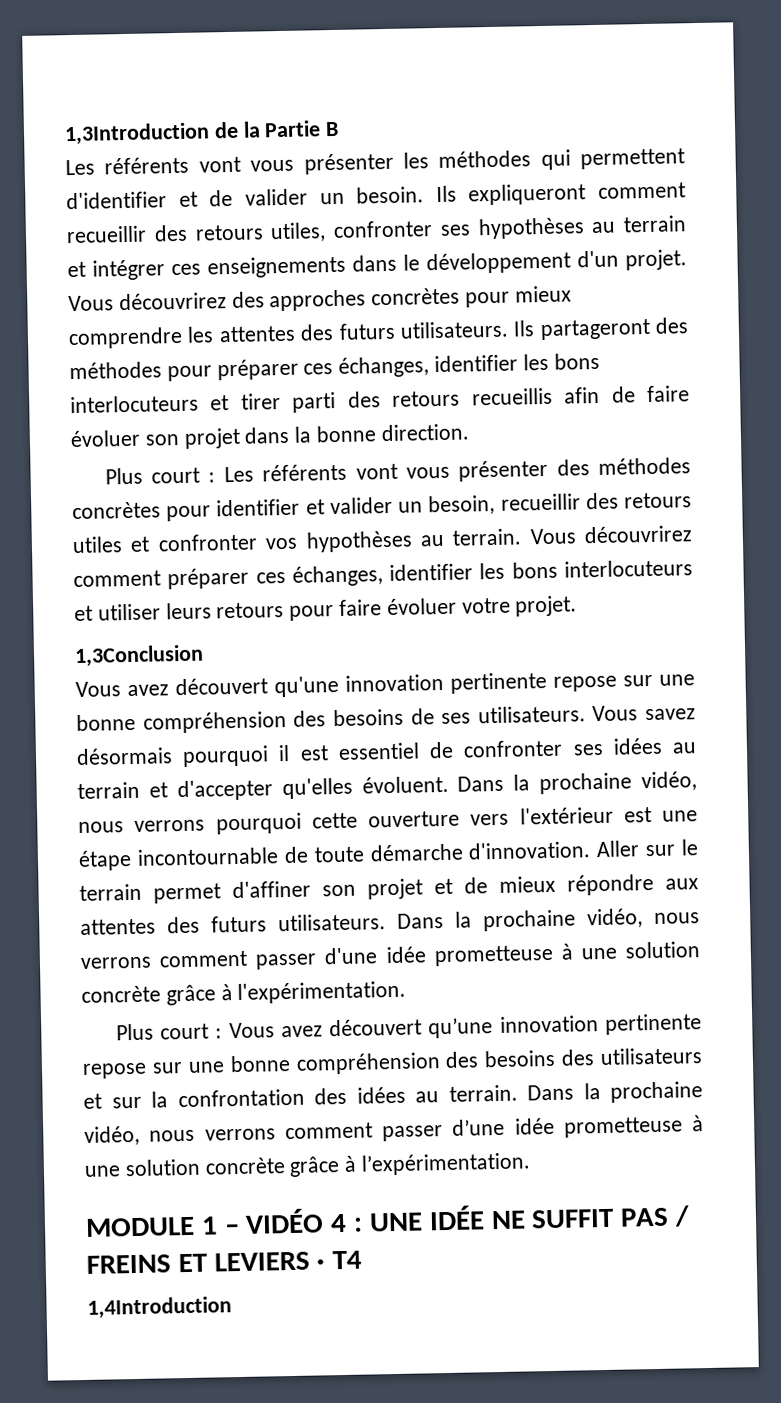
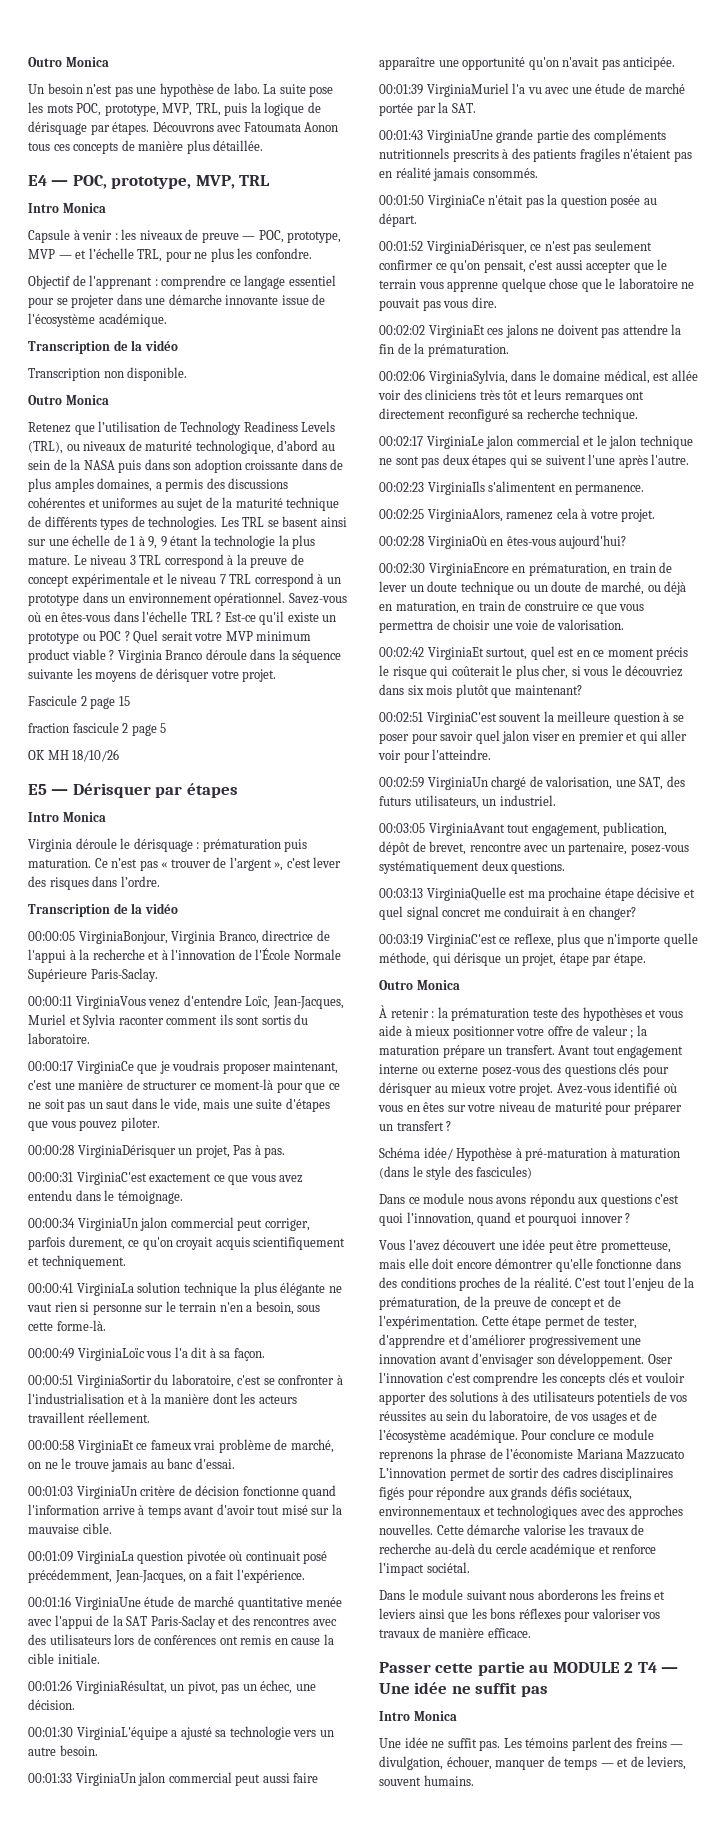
[64,120,340,146] [65,148,685,176] [66,182,686,210] [66,215,687,244] [67,249,687,281] [68,285,572,312] [68,317,688,350] [69,352,600,382] [70,385,691,414] [70,423,469,449] [104,457,692,485] [72,492,692,522] [72,525,692,554] [73,559,693,590] [74,595,578,622] [74,644,204,668] [75,672,695,698] [76,705,696,734] [76,737,697,767] [77,771,697,802] [78,806,698,835] [78,839,699,872] [79,873,699,904] [80,908,700,935] [80,941,700,970] [81,980,407,1006] [115,1013,702,1041] [82,1047,702,1079] [83,1081,703,1109] [84,1115,704,1146] [84,1152,532,1178] [85,1205,691,1237] [86,1250,363,1274] [87,1296,232,1319] 1,3Introduction de la Partie B // Les référents vont vous présenter les méthodes qui permettent d'identifier et de valider un besoin. Ils expliqueront comment recueillir des retours utiles, confronter ses hypothèses au terrain et intégrer ces enseignements dans le développement d'un projet. Vous découvrirez des approches concrètes pour mieux comprendre les attentes des futurs utilisateurs. Ils partageront des méthodes pour préparer ces échanges, identifier les bons interlocuteurs et tirer parti des retours recueillis afin de faire évoluer son projet dans la bonne direction. // Plus court : Les référents vont vous présenter des méthodes concrètes pour identifier et valider un besoin, recueillir des retours utiles et confronter vos hypothèses au terrain. Vous découvrirez comment préparer ces échanges, identifier les bons interlocuteurs et utiliser leurs retours pour faire évoluer votre projet. // 1,3Conclusion // Vous avez découvert qu'une innovation pertinente repose sur une bonne compréhension des besoins de ses utilisateurs. Vous savez désormais pourquoi il est essentiel de confronter ses idées au terrain et d'accepter qu'elles évoluent. Dans la prochaine vidéo, nous verrons pourquoi cette ouverture vers l'extérieur est une étape incontournable de toute démarche d'innovation. Aller sur le terrain permet d'affiner son projet et de mieux répondre aux attentes des futurs utilisateurs. Dans la prochaine vidéo, nous verrons comment passer d'une idée prometteuse à une solution concrète grâce à l'expérimentation. // Plus court : Vous avez découvert qu’une innovation pertinente repose sur une bonne compréhension des besoins des utilisateurs et sur la confrontation des idées au terrain. Dans la prochaine vidéo, nous verrons comment passer d’une idée prometteuse à une solution concrète grâce à l’expérimentation. // MODULE 1 – VIDÉO 4 : UNE IDÉE NE SUFFIT PAS / FREINS ET LEVIERS · T4 // 1,4Introduction -> [28,57,109,67] [28,83,334,97] [28,102,321,116] [28,121,339,135] [28,140,264,154] [28,175,271,189] [28,203,106,213] [28,229,342,243] [28,248,312,262] [28,275,336,289] [28,294,326,308] [28,313,167,327] [28,340,178,354] [28,367,188,381] [28,395,109,405] [28,421,336,435] [28,440,335,454] [28,459,344,473] [28,478,289,492] [28,497,340,511] [28,516,347,530] [28,535,316,549] [28,554,304,568] [28,573,341,587] [28,592,347,606] [28,611,337,625] [28,630,312,644] [28,649,342,663] [28,668,277,682] [28,695,130,709] [28,722,167,736] [28,749,120,762] [28,783,238,798] [28,812,106,822] [28,838,308,852] [28,857,342,871] [28,876,160,890] [28,903,178,917] [28,930,330,944] [28,948,341,963] [28,968,158,982] [28,995,344,1009] [28,1014,309,1028] [28,1033,90,1044] [28,1060,339,1074] [28,1079,340,1093] [28,1098,330,1112] [28,1117,160,1131] [28,1145,286,1158] [28,1172,304,1185] [28,1190,183,1204] [28,1217,310,1231] [28,1236,346,1250] [28,1255,126,1269] [28,1282,342,1296] [27,1301,321,1315] [28,1320,106,1331] [28,1347,265,1361] [28,1374,343,1388] [28,1393,297,1404] [28,1412,150,1423] [28,1439,334,1453] [28,1458,235,1472] [28,1485,337,1499] [28,1504,342,1518] [28,1523,112,1534] [28,1551,328,1564] [28,1569,305,1583] [28,1596,343,1610] [28,1615,337,1629] [28,1634,334,1645] [28,1653,100,1664] [28,1680,316,1694] [28,1699,75,1710] [28,1726,334,1740] [28,1745,98,1756] [28,1772,319,1786] [379,57,676,70] [379,83,686,97] [379,102,476,116] [379,129,666,143] [379,148,692,162] [379,167,538,181] [379,194,657,208] [379,213,417,227] [379,240,652,254] [379,259,668,273] [379,278,695,292] [379,297,497,311] [379,324,682,338] [379,343,509,357] [379,370,698,384] [378,389,645,403] [379,408,639,422] [379,435,693,449] [379,454,690,468] [379,481,645,495] [379,508,656,522] [379,535,627,549] [379,562,673,576] [379,581,687,595] [379,600,645,614] [379,619,625,633] [379,646,689,660] [379,665,684,679] [379,684,582,698] [379,711,684,725] [379,730,688,744] [378,749,492,763] [379,776,685,790] [379,795,556,809] [379,822,668,836] [379,841,689,855] [379,860,566,874] [379,887,695,901] [379,906,636,920] [379,933,698,947] [379,952,646,966] [379,980,460,990] [379,1005,683,1021] [379,1025,647,1039] [379,1045,684,1058] [379,1063,669,1077] [379,1082,677,1096] [378,1101,682,1115] [379,1121,452,1131] [379,1147,681,1161] [379,1166,533,1180] [379,1193,680,1207] [379,1212,631,1226] [379,1239,671,1253] [379,1258,681,1272] [379,1277,695,1291] [379,1296,621,1310] [379,1315,637,1329] [379,1334,642,1348] [379,1353,673,1367] [379,1372,685,1386] [379,1391,688,1405] [379,1410,657,1424] [379,1429,654,1443] [379,1448,685,1462] [379,1467,674,1481] [379,1486,633,1500] [379,1505,683,1519] [379,1524,645,1535] [379,1543,657,1557] [379,1562,470,1576] [379,1589,666,1600] [379,1608,661,1622] [379,1627,531,1638] [379,1661,679,1676] [379,1682,548,1697] [379,1711,457,1721] [379,1737,684,1751] [379,1756,687,1770] [379,1775,474,1786] Outro Monica // Un besoin n’est pas une hypothèse de labo. La suite pose les mots POC, prototype, MVP, TRL, puis la logique de dérisquage par étapes. Découvrons avec Fatoumata Aonon tous ces concepts de manière plus détaillée. // E4 — POC, prototype, MVP, TRL // Intro Monica // Capsule à venir : les niveaux de preuve — POC, prototype, MVP — et l’échelle TRL, pour ne plus les confondre. // Objectif de l'apprenant : comprendre ce langage essentiel pour se projeter dans une démarche innovante issue de l'écosystème académique. // Transcription de la vidéo // Transcription non disponible. // Outro Monica // Retenez que l’utilisation de Technology Readiness Levels (TRL), ou niveaux de maturité technologique, d’abord au sein de la NASA puis dans son adoption croissante dans de plus amples domaines, a permis des discussions cohérentes et uniformes au sujet de la maturité technique de différents types de technologies. Les TRL se basent ainsi sur une échelle de 1 à 9, 9 étant la technologie la plus mature. Le niveau 3 TRL correspond à la preuve de concept expérimentale et le niveau 7 TRL correspond à un prototype dans un environnement opérationnel. Savez-vous où en êtes-vous dans l'échelle TRL ? Est-ce qu'il existe un prototype ou POC ? Quel serait votre MVP minimum product viable ? Virginia Branco déroule dans la séquence suivante les moyens de dérisquer votre projet. // Fascicule 2 page 15 // fraction fascicule 2 page 5 // OK MH 18/10/26 // E5 — Dérisquer par étapes // Intro Monica // Virginia déroule le dérisquage : prématuration puis maturation. Ce n’est pas « trouver de l’argent », c’est lever des risques dans l’ordre. // Transcription de la vidéo // 00:00:05 VirginiaBonjour, Virginia Branco, directrice de l'appui à la recherche et à l'innovation de l'École Normale Supérieure Paris-Saclay. // 00:00:11 VirginiaVous venez d'entendre Loïc, Jean-Jacques, Muriel et Sylvia raconter comment ils sont sortis du laboratoire. // 00:00:17 VirginiaCe que je voudrais proposer maintenant, c'est une manière de structurer ce moment-là pour que ce ne soit pas un saut dans le vide, mais une suite d'étapes que vous pouvez piloter. // 00:00:28 VirginiaDérisquer un projet, Pas à pas. // 00:00:31 VirginiaC'est exactement ce que vous avez entendu dans le témoignage. // 00:00:34 VirginiaUn jalon commercial peut corriger, parfois durement, ce qu'on croyait acquis scientifiquement et techniquement. // 00:00:41 VirginiaLa solution technique la plus élégante ne vaut rien si personne sur le terrain n'en a besoin, sous cette forme-là. // 00:00:49 VirginiaLoïc vous l'a dit à sa façon. // 00:00:51 VirginiaSortir du laboratoire, c'est se confronter à l'industrialisation et à la manière dont les acteurs travaillent réellement. // 00:00:58 VirginiaEt ce fameux vrai problème de marché, on ne le trouve jamais au banc d'essai. // 00:01:03 VirginiaUn critère de décision fonctionne quand l'information arrive à temps avant d'avoir tout misé sur la mauvaise cible. // 00:01:09 VirginiaLa question pivotée où continuait posé précédemment, Jean-Jacques, on a fait l'expérience. // 00:01:16 VirginiaUne étude de marché quantitative menée avec l'appui de la SAT Paris-Saclay et des rencontres avec des utilisateurs lors de conférences ont remis en cause la cible initiale. // 00:01:26 VirginiaRésultat, un pivot, pas un échec, une décision. // 00:01:30 VirginiaL'équipe a ajusté sa technologie vers un autre besoin. // 00:01:33 VirginiaUn jalon commercial peut aussi faire apparaître une opportunité qu'on n'avait pas anticipée. // 00:01:39 VirginiaMuriel l'a vu avec une étude de marché portée par la SAT. // 00:01:43 VirginiaUne grande partie des compléments nutritionnels prescrits à des patients fragiles n'étaient pas en réalité jamais consommés. // 00:01:50 VirginiaCe n'était pas la question posée au départ. // 00:01:52 VirginiaDérisquer, ce n'est pas seulement confirmer ce qu'on pensait, c'est aussi accepter que le terrain vous apprenne quelque chose que le laboratoire ne pouvait pas vous dire. // 00:02:02 VirginiaEt ces jalons ne doivent pas attendre la fin de la prématuration. // 00:02:06 VirginiaSylvia, dans le domaine médical, est allée voir des cliniciens très tôt et leurs remarques ont directement reconfiguré sa recherche technique. // 00:02:17 VirginiaLe jalon commercial et le jalon technique ne sont pas deux étapes qui se suivent l'une après l'autre. // 00:02:23 VirginiaIls s'alimentent en permanence. // 00:02:25 VirginiaAlors, ramenez cela à votre projet. // 00:02:28 VirginiaOù en êtes-vous aujourd'hui? // 00:02:30 VirginiaEncore en prématuration, en train de lever un doute technique ou un doute de marché, ou déjà en maturation, en train de construire ce que vous permettra de choisir une voie de valorisation. // 00:02:42 VirginiaEt surtout, quel est en ce moment précis le risque qui coûterait le plus cher, si vous le découvriez dans six mois plutôt que maintenant? // 00:02:51 VirginiaC'est souvent la meilleure question à se poser pour savoir quel jalon viser en premier et qui aller voir pour l'atteindre. // 00:02:59 VirginiaUn chargé de valorisation, une SAT, des futurs utilisateurs, un industriel. // 00:03:05 VirginiaAvant tout engagement, publication, dépôt de brevet, rencontre avec un partenaire, posez-vous systématiquement deux questions. // 00:03:13 VirginiaQuelle est ma prochaine étape décisive et quel signal concret me conduirait à en changer? // 00:03:19 VirginiaC'est ce reflexe, plus que n'importe quelle méthode, qui dérisque un projet, étape par étape. // Outro Monica // À retenir : la prématuration teste des hypothèses et vous aide à mieux positionner votre offre de valeur ; la maturation prépare un transfert. Avant tout engagement interne ou externe posez-vous des questions clés pour dérisquer au mieux votre projet. Avez-vous identifié où vous en êtes sur votre niveau de maturité pour préparer un transfert ? // Schéma idée/ Hypothèse à pré-maturation à maturation (dans le style des fascicules) // Dans ce module nous avons répondu aux questions c’est quoi l’innovation, quand et pourquoi innover ? // Vous l'avez découvert une idée peut être prometteuse, mais elle doit encore démontrer qu'elle fonctionne dans des conditions proches de la réalité. C'est tout l'enjeu de la prématuration, de la preuve de concept et de l'expérimentation. Cette étape permet de tester, d'apprendre et d'améliorer progressivement une innovation avant d'envisager son développement. Oser l'innovation c'est comprendre les concepts clés et vouloir apporter des solutions à des utilisateurs potentiels de vos réussites au sein du laboratoire, de vos usages et de l’écosystème académique. Pour conclure ce module reprenons la phrase de l’économiste Mariana Mazzucato L’innovation permet de sortir des cadres disciplinaires figés pour répondre aux grands défis sociétaux, environnementaux et technologiques avec des approches nouvelles. Cette démarche valorise les travaux de recherche au-delà du cercle académique et renforce l’impact sociétal. // Dans le module suivant nous aborderons les freins et leviers ainsi que les bons réflexes pour valoriser vos travaux de manière efficace. // Passer cette partie au MODULE 2 T4 — Une idée ne suffit pas // Intro Monica // Une idée ne suffit pas. Les témoins parlent des freins — divulgation, échouer, manquer de temps — et de leviers, souvent humains.

